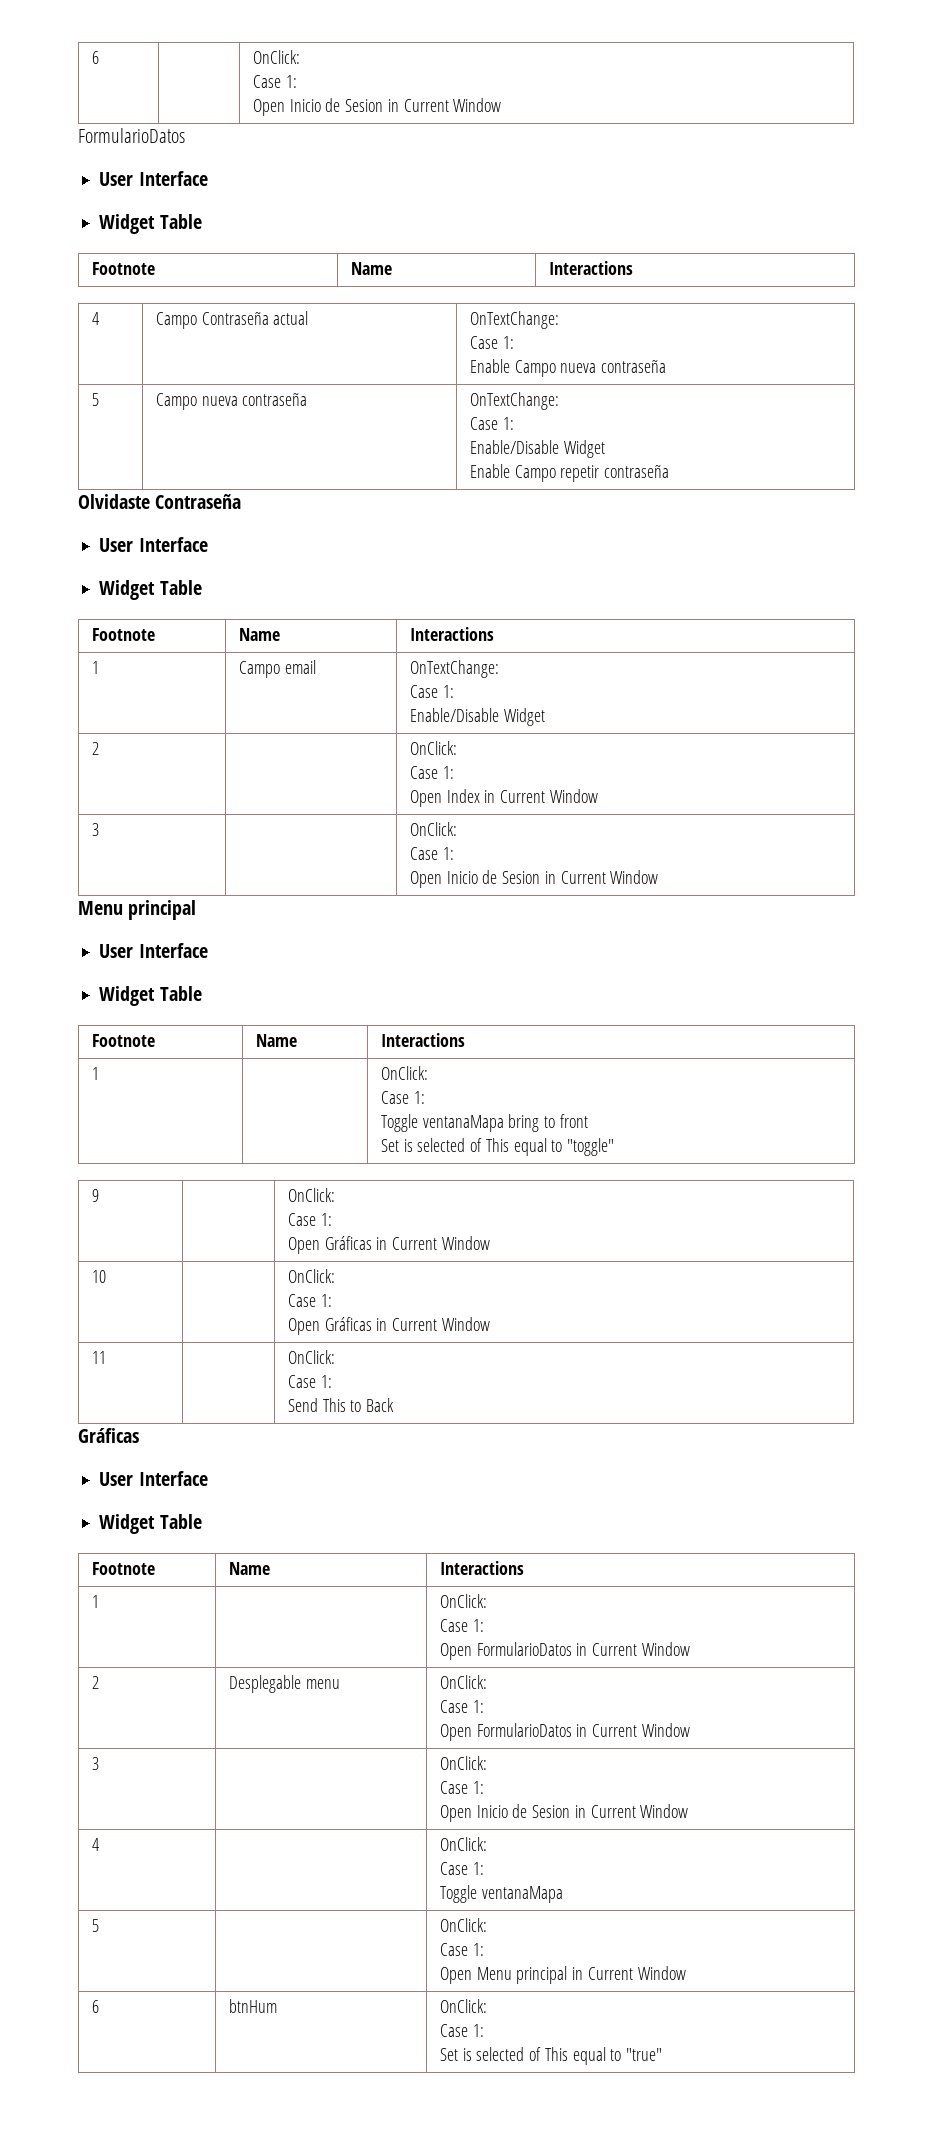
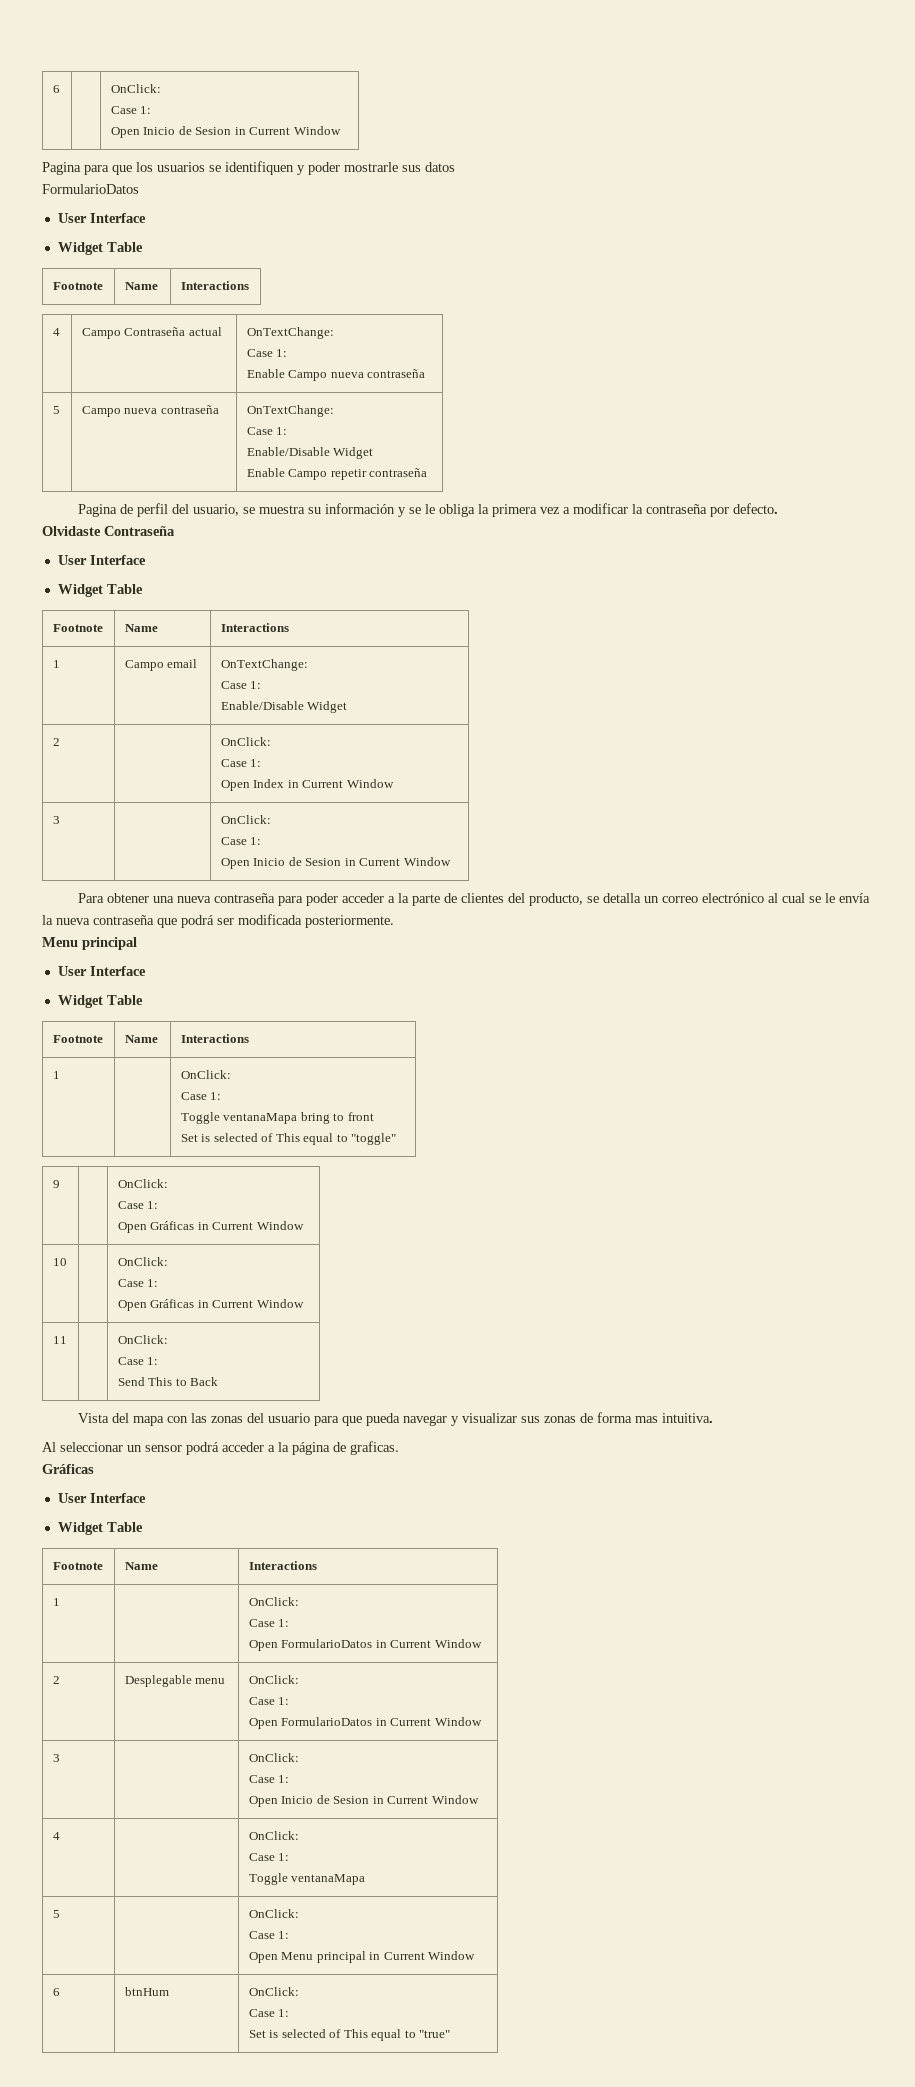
(502, 105) none -> [42,161,455,175] // Pagina para que los usuarios se identifiquen y poder mostrarle sus datos
(670, 471) none -> [78,503,779,517] // Pagina de perfil del usuario, se muestra su información y se le obliga la primera vez a modificar la contraseña por defecto.
(659, 877) none -> [78,893,871,906] [42,914,394,928] // Para obtener una nueva contraseña para poder acceder a la parte de clientes del producto, se detalla un correo electrónico al cual se le envía la nueva contraseña que podrá ser modificada posteriormente.
(395, 1405) none -> [78,1412,714,1426] [42,1441,399,1455] // Vista del mapa con las zonas del usuario para que pueda navegar y visualizar sus zonas de forma mas intuitiva. // Al seleccionar un sensor podrá acceder a la página de graficas.

